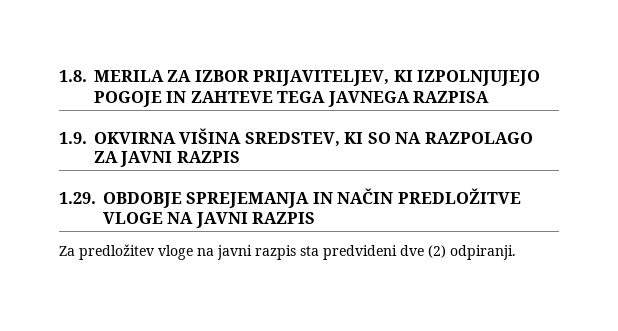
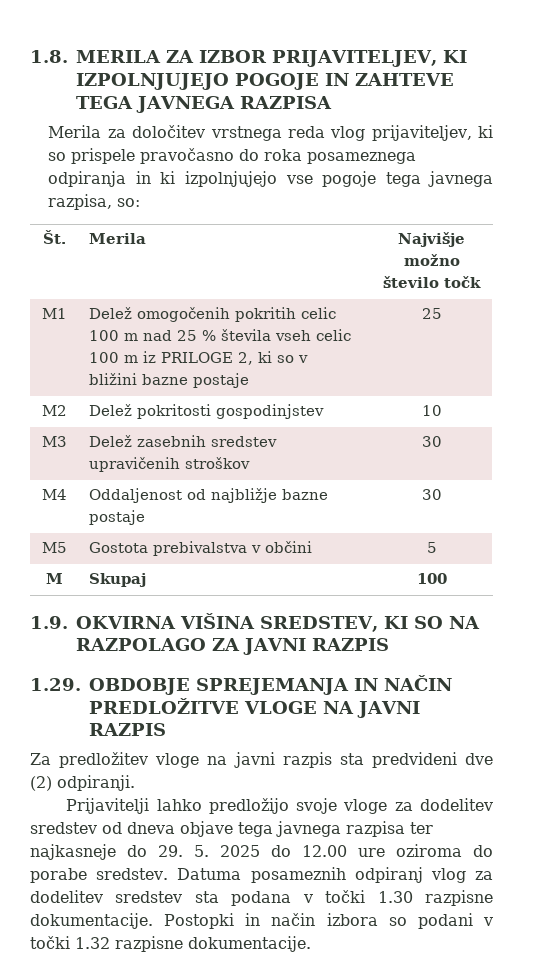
(490, 97) none -> [48,125,493,141] [48,148,417,164] [48,171,493,187] [48,194,141,210] [43,230,66,244] [89,233,147,244] [398,232,465,247] [403,254,460,266] [383,276,481,288] [42,308,67,319] [89,307,337,322] [89,329,352,341] [89,351,309,365] [89,373,250,388] [421,308,442,319] [42,405,67,416] [89,404,325,419] [421,405,442,416] [42,436,67,447] [89,435,278,447] [89,457,251,472] [421,436,442,447] [42,489,67,500] [89,488,329,503] [89,510,146,525] [421,489,442,500] [42,542,67,553] [89,541,313,556] [426,542,437,553] [46,573,63,584] [89,573,147,587] [416,573,447,584] // Merila za določitev vrstnega reda vlog prijaviteljev, ki so prispele pravočasno do roka posameznega odpiranja in ki izpolnjujejo vse pogoje tega javnega razpisa, so: // Št. | Merila | Najvišje možno število točk // M1 | Delež omogočenih pokritih celic 100 m nad 25 % števila vseh celic 100 m iz PRILOGE 2, ki so v bližini bazne postaje | 25 // M2 | Delež pokritosti gospodinjstev | 10 // M3 | Delež zasebnih sredstev upravičenih stroškov | 30 // M4 | Oddaljenost od najbližje bazne postaje | 30 // M5 | Gostota prebivalstva v občini | 5 // M | Skupaj | 100
(516, 252) none -> [66,798,493,814] [30,821,433,837] [30,844,493,860] [30,867,493,883] [30,890,494,906] [30,913,494,929] [30,936,311,952] // Prijavitelji lahko predložijo svoje vloge za dodelitev sredstev od dneva objave tega javnega razpisa ter najkasneje do 29. 5. 2025 do 12.00 ure oziroma do porabe sredstev. Datuma posameznih odpiranj vlog za dodelitev sredstev sta podana v točki 1.30 razpisne dokumentacije. Postopki in način izbora so podani v točki 1.32 razpisne dokumentacije.

